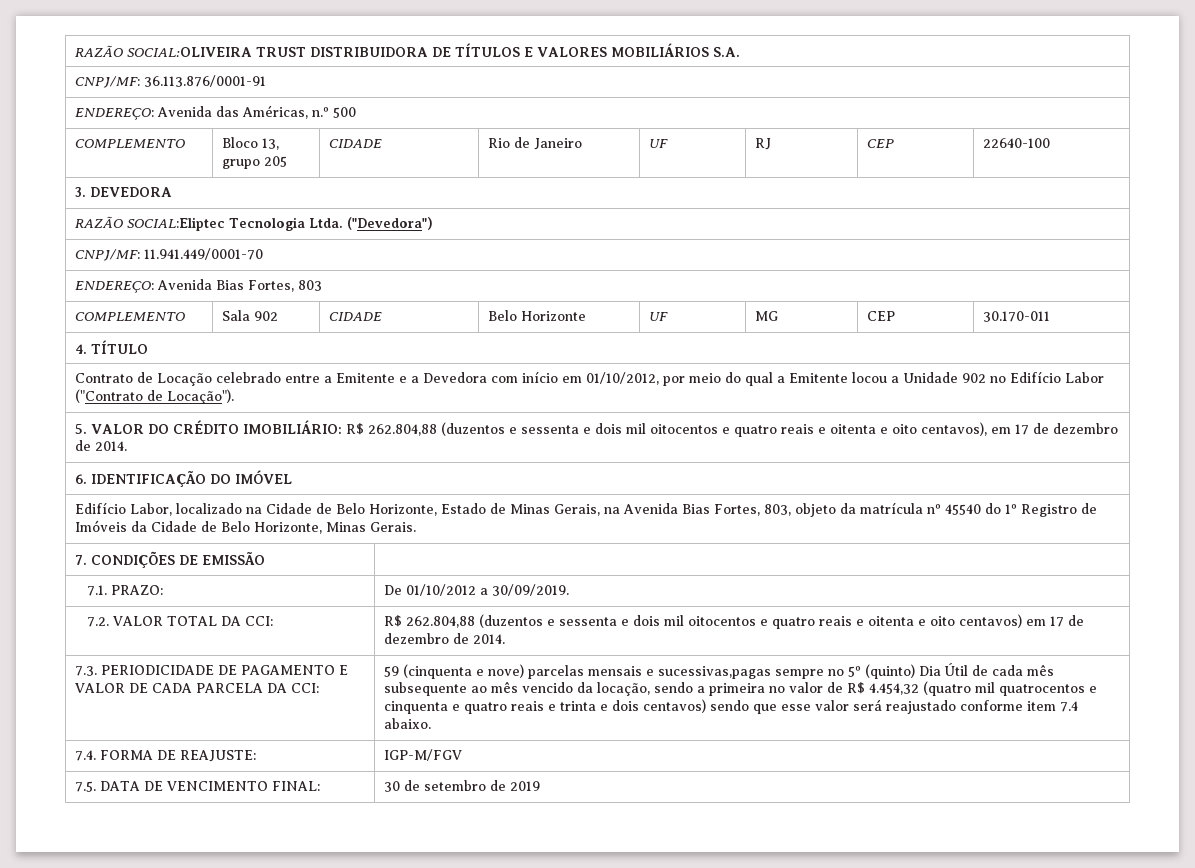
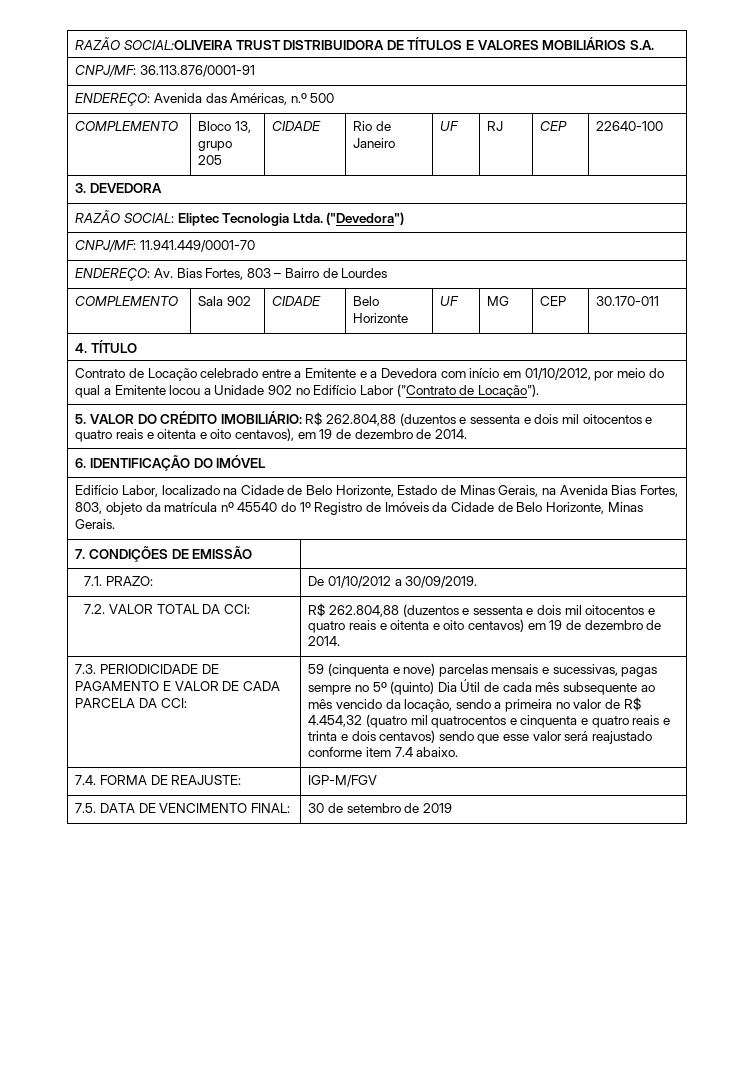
[126,217,225,231] SOCIAL:Eliptec -> [123,213,219,226] SOCIAL: Eliptec
[156,279,212,290] Avenida -> [153,268,173,278] Av.
(322, 285) none -> [274,268,388,278] – Bairro de Lourdes
[1014,424,1029,435] 17 -> [319,429,333,439] 19
[1049,616,1064,627] 17 -> [549,620,563,630] 19
[657,666,771,679] sucessivas,pagas -> [552,664,658,677] sucessivas, pagas

